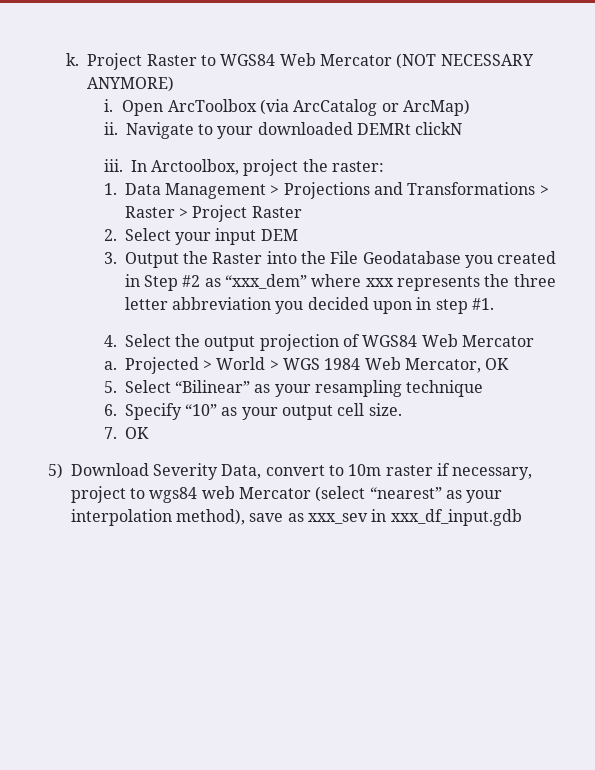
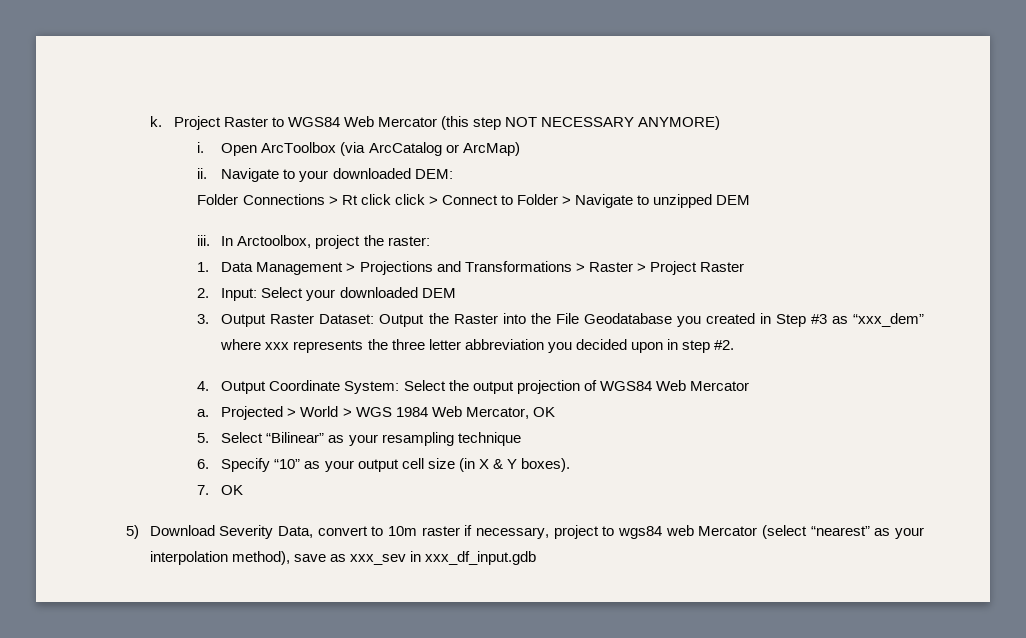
[396,53,437,69] (NOT -> [440,116,538,130] (this step NOT
[356,122,463,135] DEMRt clickN -> [414,169,453,179] [197,194,751,208] DEM: // Folder Connections > Rt click click > Connect to Folder > Navigate to unzipped DEM
(117, 235) none -> [221,288,258,301] Input:
[215,228,257,245] input -> [339,287,418,298] downloaded
(179, 260) none -> [270,314,425,327] Raster Dataset: Output
[182,275,201,287] #2 -> [810,314,827,324] #3
[471,298,494,310] #1. -> [713,340,734,350] #2.
(117, 341) none -> [221,380,400,394] Output Coordinate System:
[368,403,402,416] size. -> [427,458,570,472] size (in X & Y boxes).

